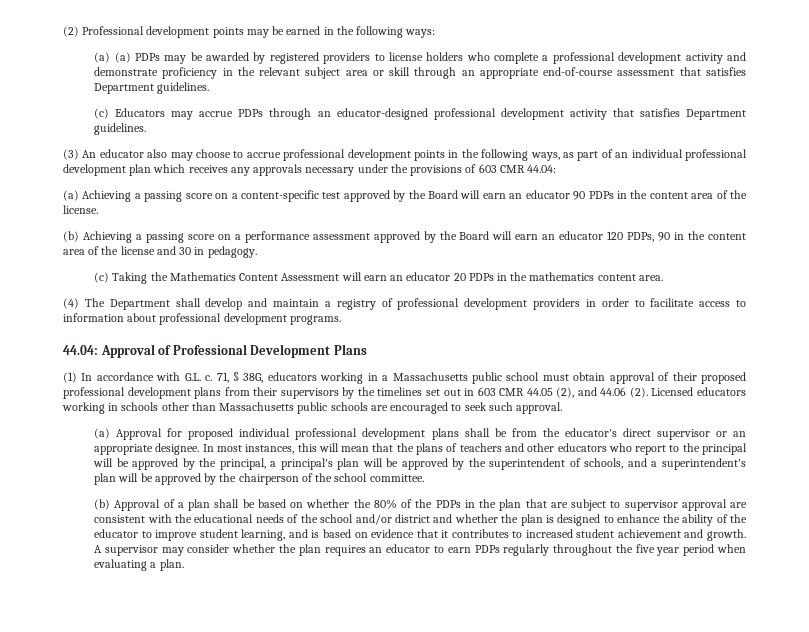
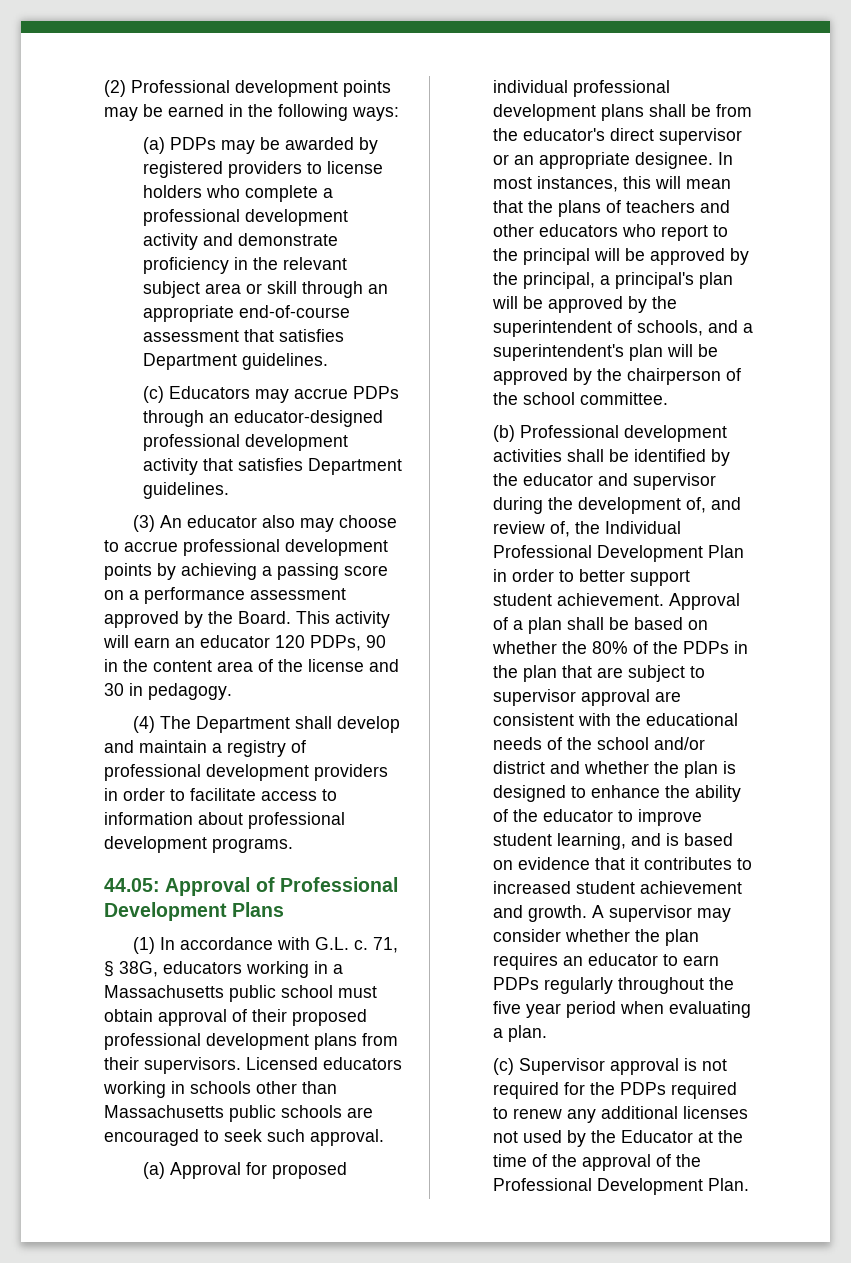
[114,52,131,63] (a) -> (166, 145) none
[448,149,747,161] [63,164,557,176] [63,190,747,202] [63,205,98,214] [63,231,132,243] in the following ways, as part of an individual professional development plan which receives any approvals necessary under the provisions of 603 CMR 44.04: // (a) Achieving a passing score on a content-specific test approved by the Board will earn an educator 90 PDPs in the content area of the license. // (b) Achieving -> [157,563,257,580] by achieving
[459,231,490,240] Board -> [238,611,390,628] Board. This activity
[94,272,663,284] // (c) Taking the Mathematics Content Assessment will earn an educator 20 PDPs in the mathematics content area. -> (232, 691) none
[63,345,98,355] 44.04: -> [104,878,160,892] 44.05:
[280,387,648,399] supervisors by the timelines set out in 603 CMR 44.05 (2), and 44.06 (2). -> [144,1057,241,1074] supervisors.
(111, 504) none -> [520,425,728,442] [493,449,731,466] [493,473,717,490] [493,497,742,514] [493,521,682,537] [493,545,745,562] [493,569,691,586] [493,593,665,606] Professional development activities shall be identified by the educator and supervisor during the development of, and review of, the Individual Professional Development Plan in order to better support student achievement.
(184, 565) none -> [493,1058,728,1075] [493,1082,738,1099] [493,1106,749,1123] [493,1130,744,1147] [493,1154,702,1171] [493,1178,750,1195] // (c) Supervisor approval is not required for the PDPs required to renew any additional licenses not used by the Educator at the time of the approval of the Professional Development Plan.

